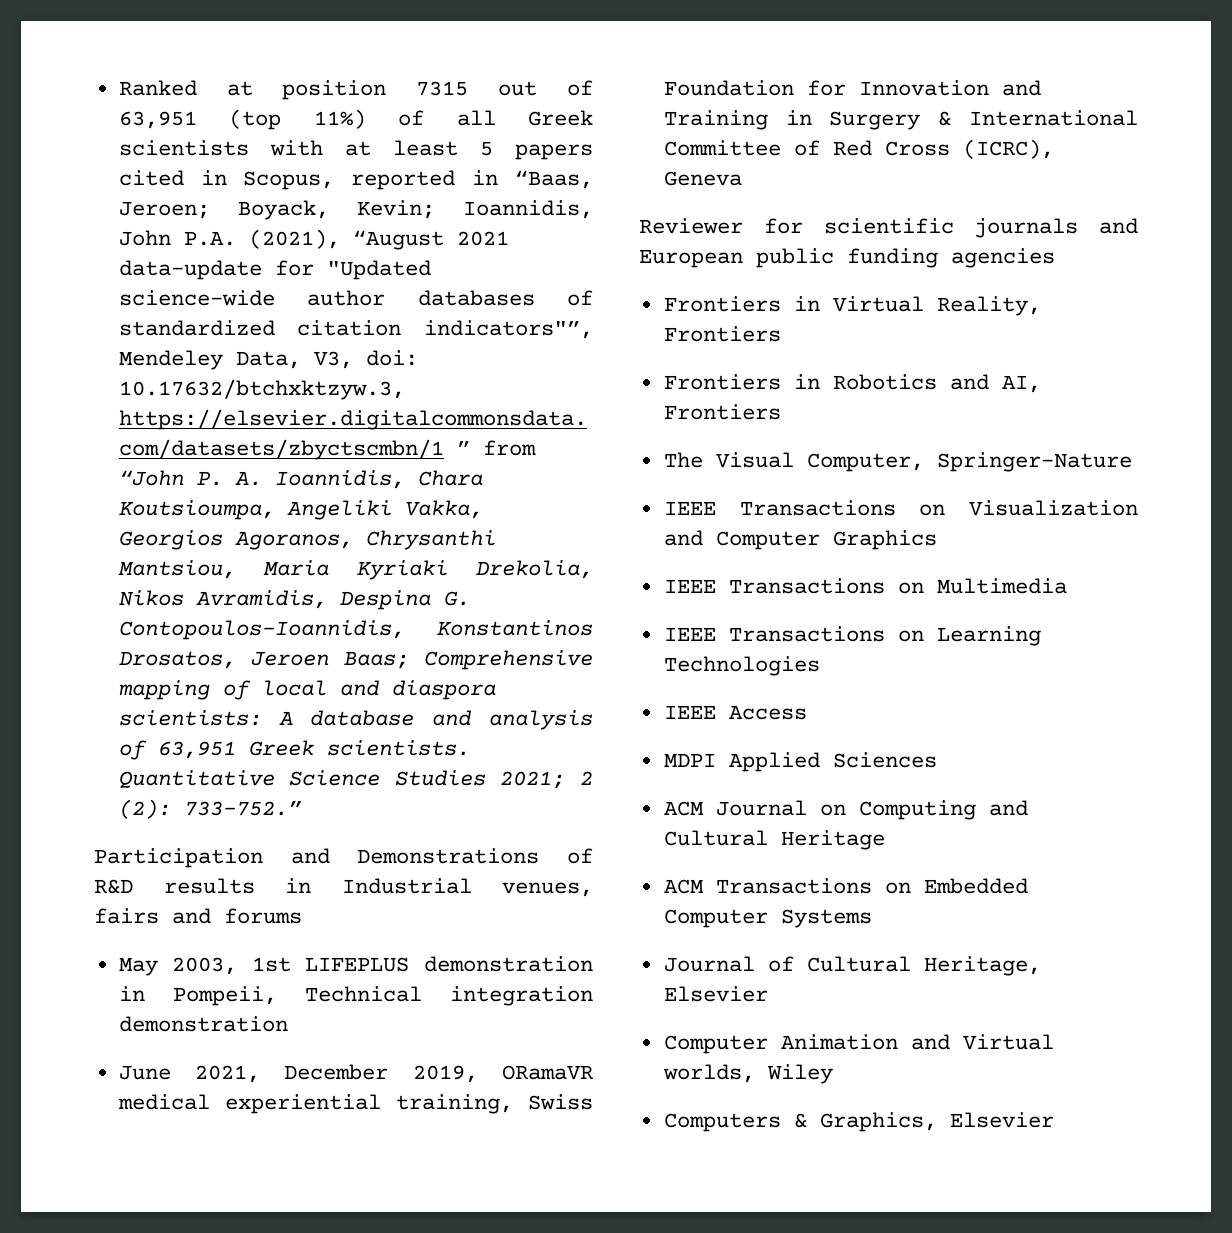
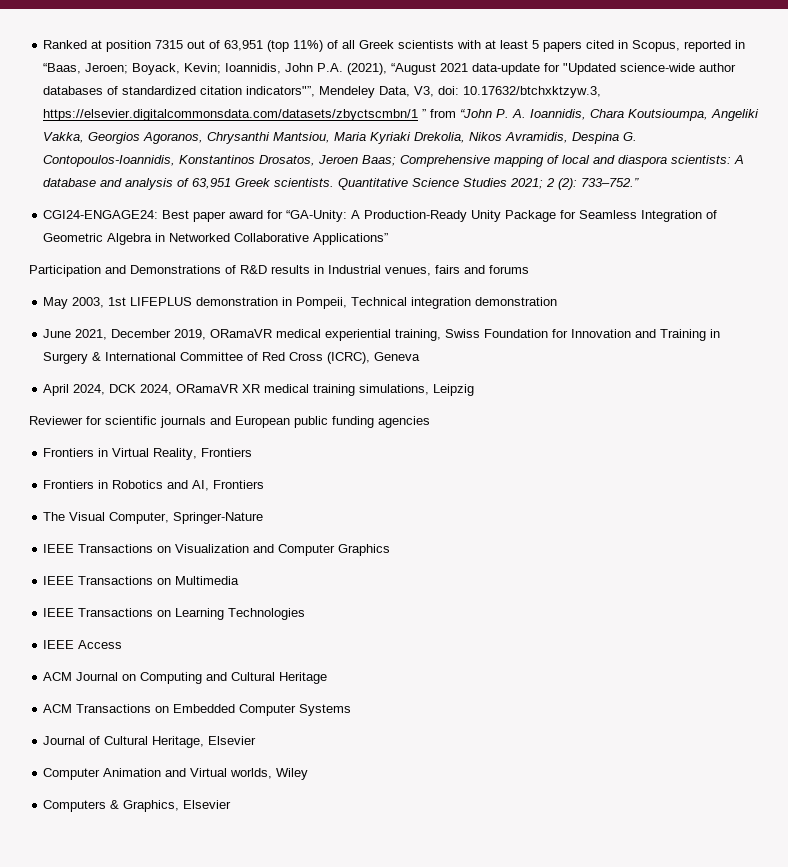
(302, 808) none -> [43,210,718,222] [43,233,389,245] // CGI24-ENGAGE24: Best paper award for “GA-Unity: A Production-Ready Unity Package for Seamless Integration of Geometric Algebra in Networked Collaborative Applications”
(742, 178) none -> [43,384,475,396] // April 2024, DCK 2024, ORamaVR XR medical training simulations, Leipzig
[663,752,937,772] // MDPI Applied Sciences -> (123, 644) none

